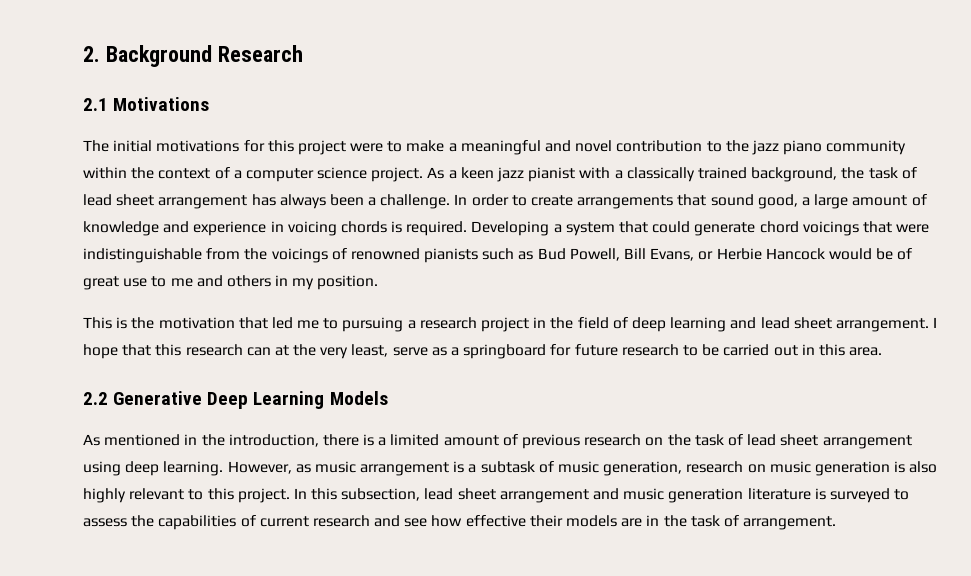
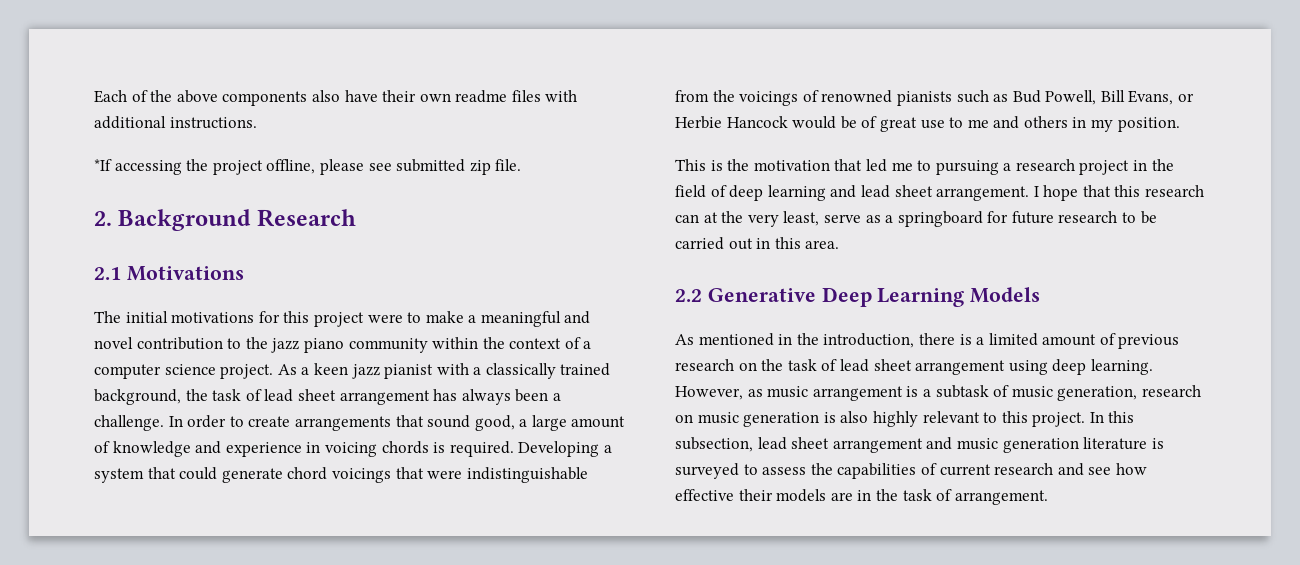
(83, 54) none -> [94,90,578,106] [94,116,257,129] [94,159,522,175] Each of the above components also have their own readme files with additional instructions. // *If accessing the project offline, please see submitted zip file. //

